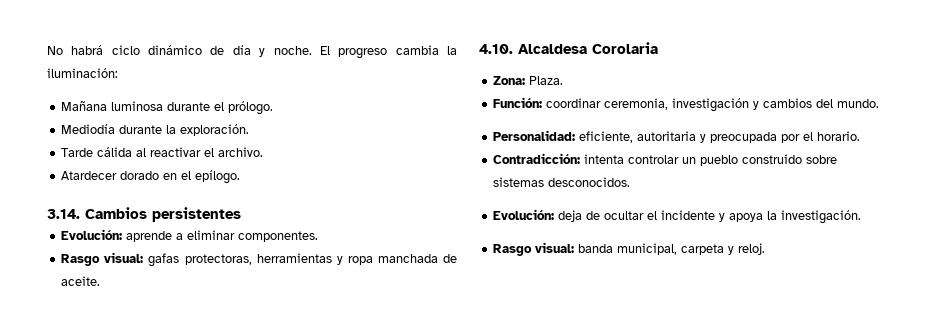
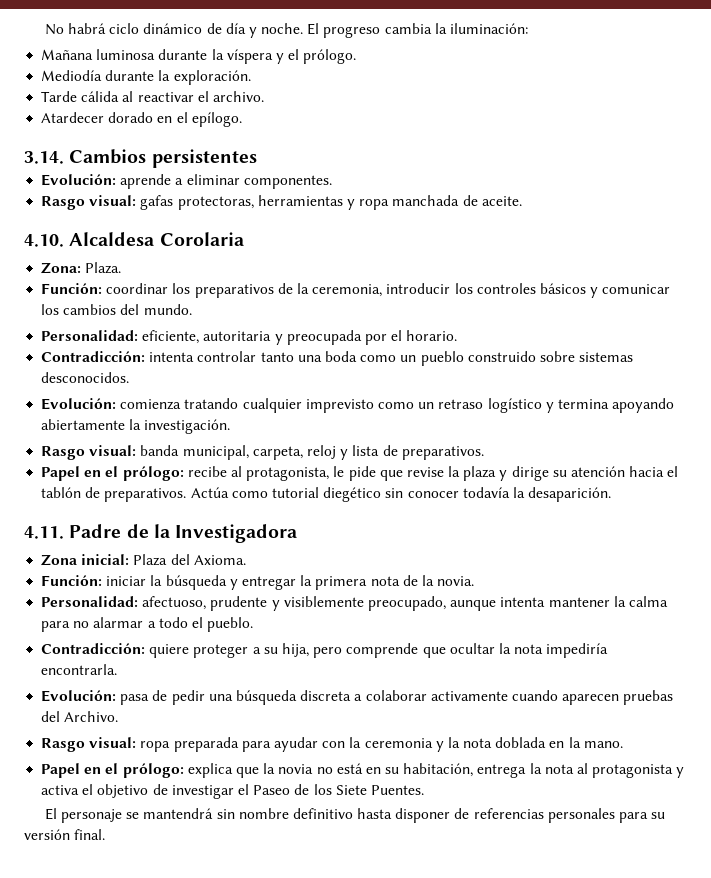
(211, 106) none -> [211,49,284,64] la víspera y
[604,98,760,112] ceremonia, investigación y -> [172,283,671,298] [41,304,60,315] los preparativos de la ceremonia, introducir los controles básicos y comunicar los
(680, 159) none -> [260,351,397,362] tanto una boda como
[558,210,764,222] deja de ocultar el incidente y apoya -> [120,398,675,413] [41,419,126,430] comienza tratando cualquier imprevisto como un retraso logístico y termina apoyando abiertamente
[681,243,766,255] carpeta y reloj. -> [252,445,484,460] [41,466,679,481] [41,487,612,502] [24,524,298,543] [41,554,246,566] [41,575,475,590] [41,596,668,611] [41,617,254,632] [41,643,609,658] [41,664,118,675] [41,690,674,705] [41,711,119,722] [41,737,623,752] [41,763,685,778] [41,784,424,799] [44,808,666,823] [24,829,106,840] carpeta, reloj y lista de preparativos. // Papel en el prólogo: recibe al protagonista, le pide que revise la plaza y dirige su atención hacia el tablón de preparativos. Actúa como tutorial diegético sin conocer todavía la desaparición. // 4.11. Padre de la Investigadora // Zona inicial: Plaza del Axioma. // Función: iniciar la búsqueda y entregar la primera nota de la novia. // Personalidad: afectuoso, prudente y visiblemente preocupado, aunque intenta mantener la calma para no alarmar a todo el pueblo. // Contradicción: quiere proteger a su hija, pero comprende que ocultar la nota impediría encontrarla. // Evolución: pasa de pedir una búsqueda discreta a colaborar activamente cuando aparecen pruebas del Archivo. // Rasgo visual: ropa preparada para ayudar con la ceremonia y la nota doblada en la mano. // Papel en el prólogo: explica que la novia no está en su habitación, entrega la nota al protagonista y activa el objetivo de investigar el Paseo de los Siete Puentes. // El personaje se mantendrá sin nombre definitivo hasta disponer de referencias personales para su versión final.

